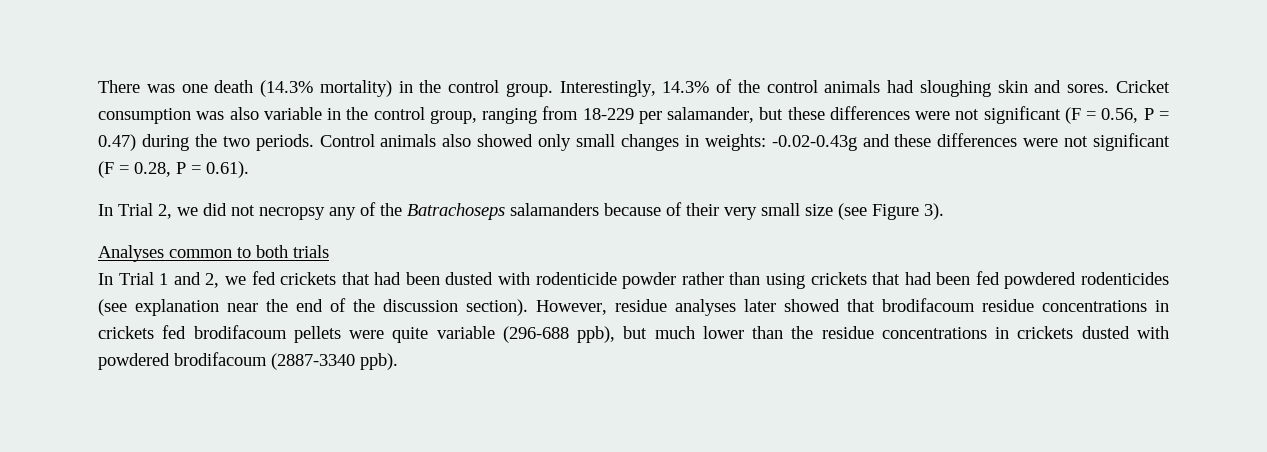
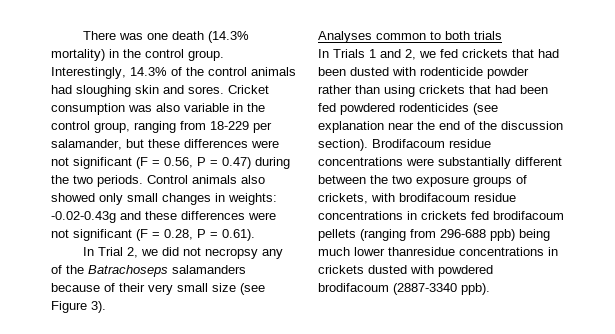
[118,272,154,285] Trial -> [333,49,365,58] Trials
[536,299,875,316] However, residue analyses later showed that -> [372,139,491,148] [318,157,562,169] [318,175,527,187] [318,193,395,204] Brodifacoum residue concentrations were substantially different between the two exposure groups of crickets, with
[349,326,874,343] were quite variable (296-688 ppb), but much lower than the residue -> [360,229,550,241] [318,247,455,256] (ranging from 296-688 ppb) being much lower thanresidue

